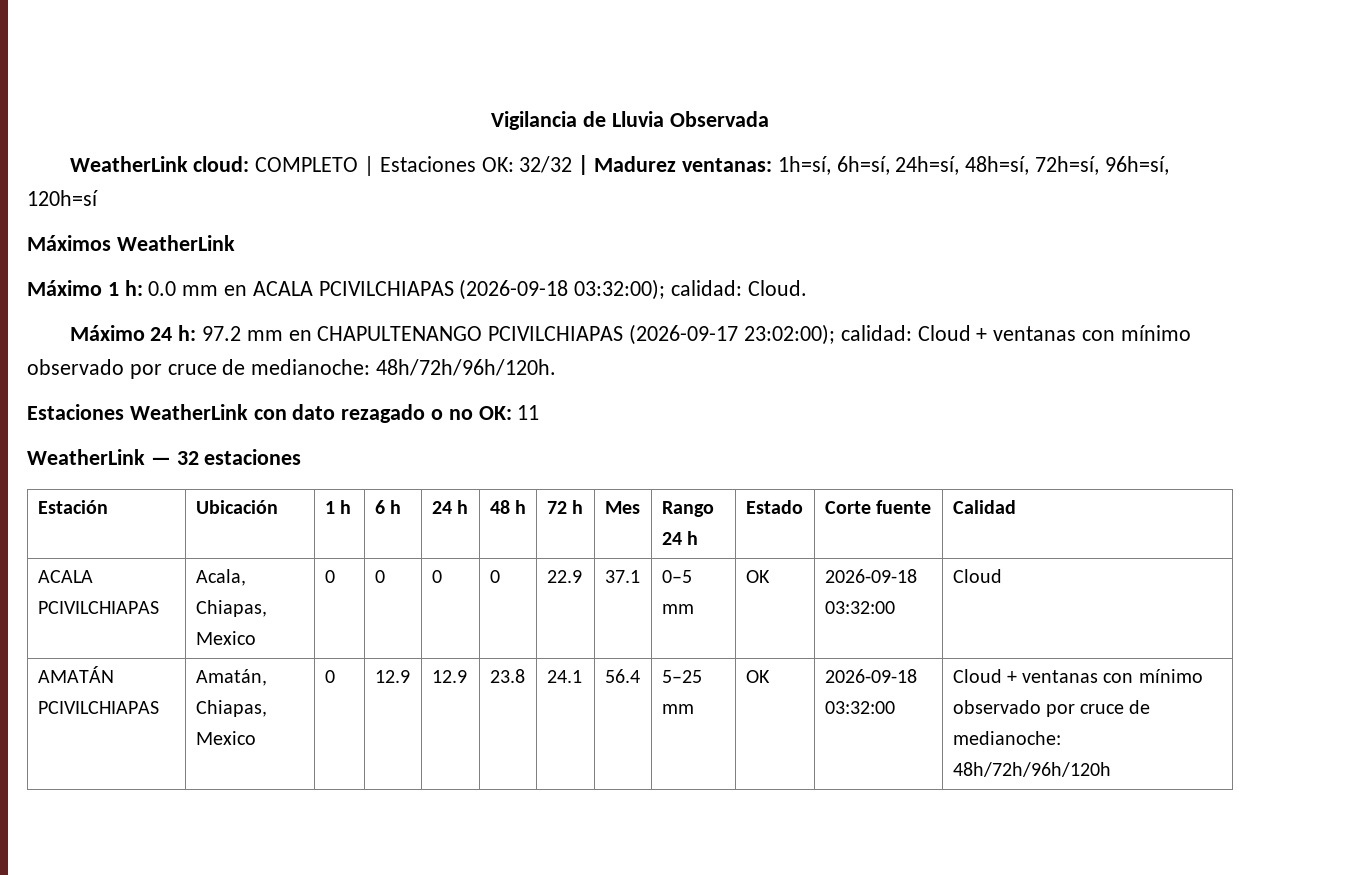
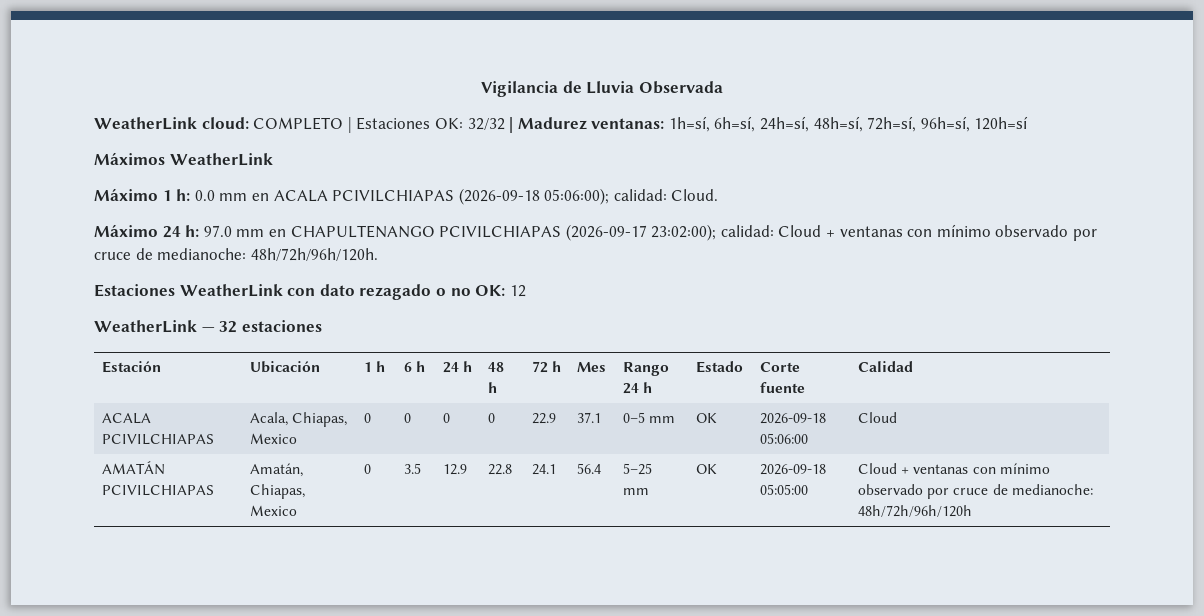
[574,279,666,300] 03:32:00); -> [544,188,610,205] 05:06:00);
[202,326,242,341] 97.2 -> [203,225,232,237] 97.0
[517,405,540,420] 11 -> [509,285,526,297] 12
[824,601,895,614] 03:32:00 -> [759,433,808,444] 05:06:00
[374,670,410,683] [431,670,467,683] [489,669,525,683] 12.9 | 12.9 | 23.8 -> [403,463,421,474] [442,464,467,475] [487,464,512,475] 3.5 | 12.9 | 22.8
[824,701,895,714] 03:32:00 -> [759,484,808,495] 05:05:00

